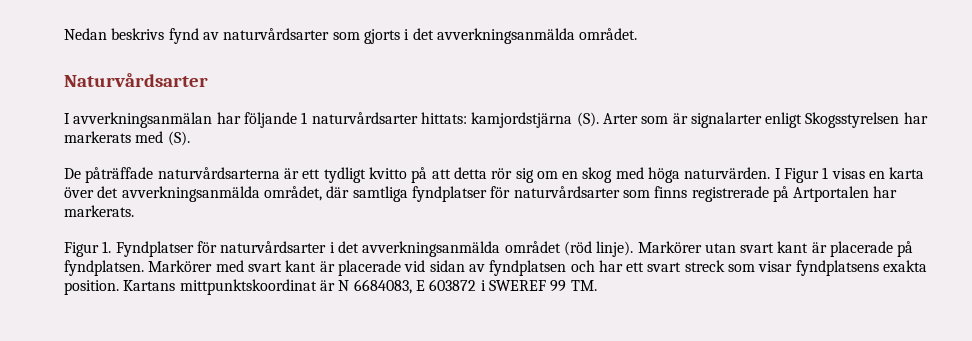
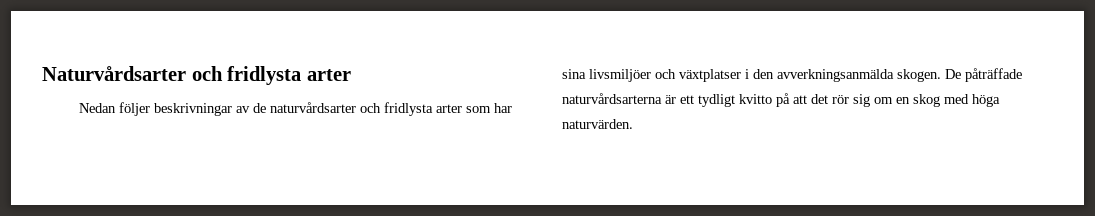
[64,28,638,44] [64,73,208,87] [64,112,928,128] [64,131,190,146] Nedan beskrivs fynd av naturvårdsarter som gjorts i det avverkningsanmälda området. // Naturvårdsarter // I avverkningsanmälan har följande 1 naturvårdsarter hittats: kamjordstjärna (S). Arter som är signalarter enligt Skogsstyrelsen har markerats med (S). // -> [42,66,351,85] [79,102,513,116] [562,69,941,82] Naturvårdsarter och fridlysta arter // Nedan följer beskrivningar av de naturvårdsarter och fridlysta arter som har sina livsmiljöer och växtplatser i den avverkningsanmälda skogen.
[453,167,487,179] detta -> [811,94,828,104] det
[774,167,925,183] [64,186,898,202] [64,205,134,217] [64,241,914,257] [64,260,928,276] [64,279,597,295] I Figur 1 visas en karta över det avverkningsanmälda området, där samtliga fyndplatser för naturvårdsarter som finns registrerade på Artportalen har markerats. // Figur 1. Fyndplatser för naturvårdsarter i det avverkningsanmälda området (röd linje). Markörer utan svart kant är placerade på fyndplatsen. Markörer med svart kant är placerade vid sidan av fyndplatsen och har ett svart streck som visar fyndplatsens exakta position. Kartans mittpunktskoordinat är N 6684083, E 603872 i SWEREF 99 TM. -> (633, 124) none

